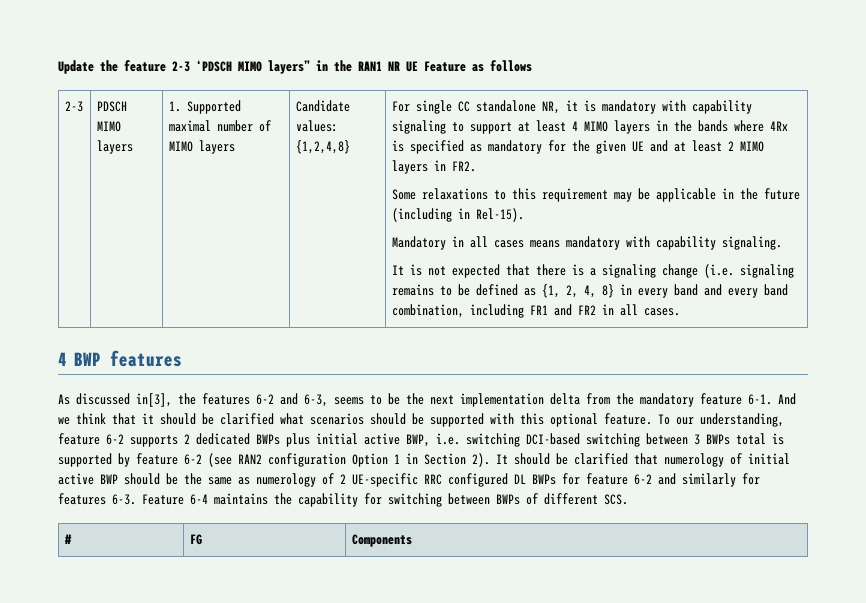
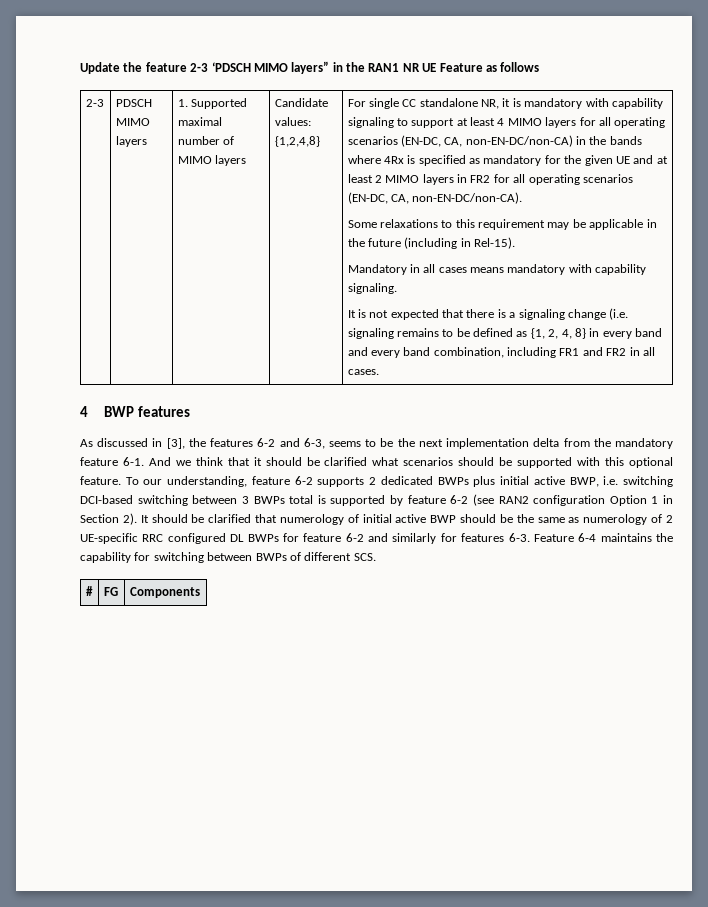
(650, 127) none -> [579,117,666,128] [347,135,573,147] for all operating scenarios (EN-DC, CA, non-EN-DC/non-CA)
[451,161,476,172] FR2. -> [470,174,633,185] [347,192,523,204] FR2 for all operating scenarios (EN-DC, CA, non-EN-DC/non-CA).
[136,393,172,407] in[3], -> [152,438,185,449] in [3],

